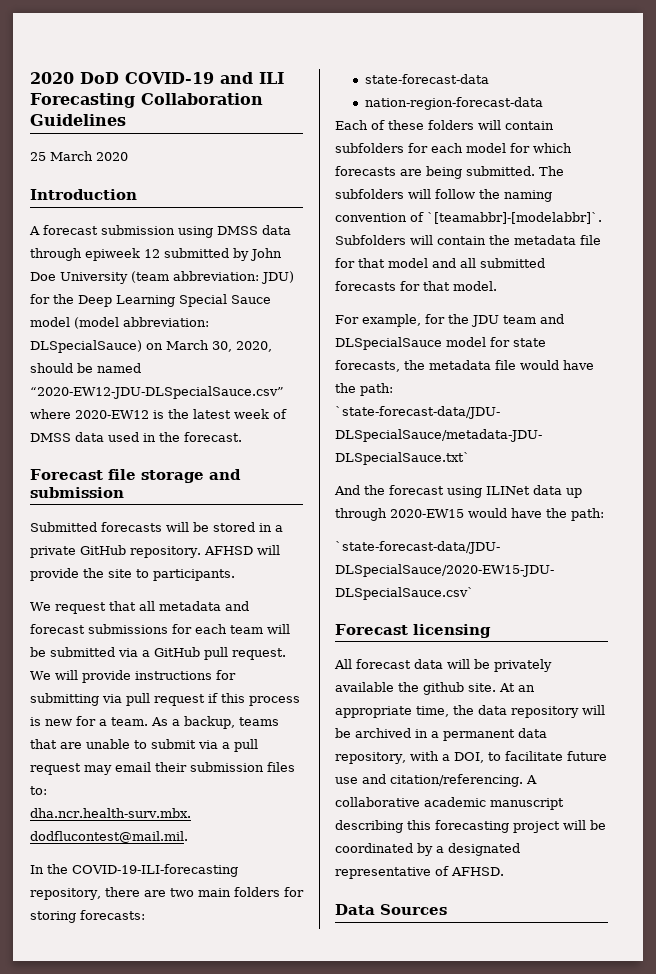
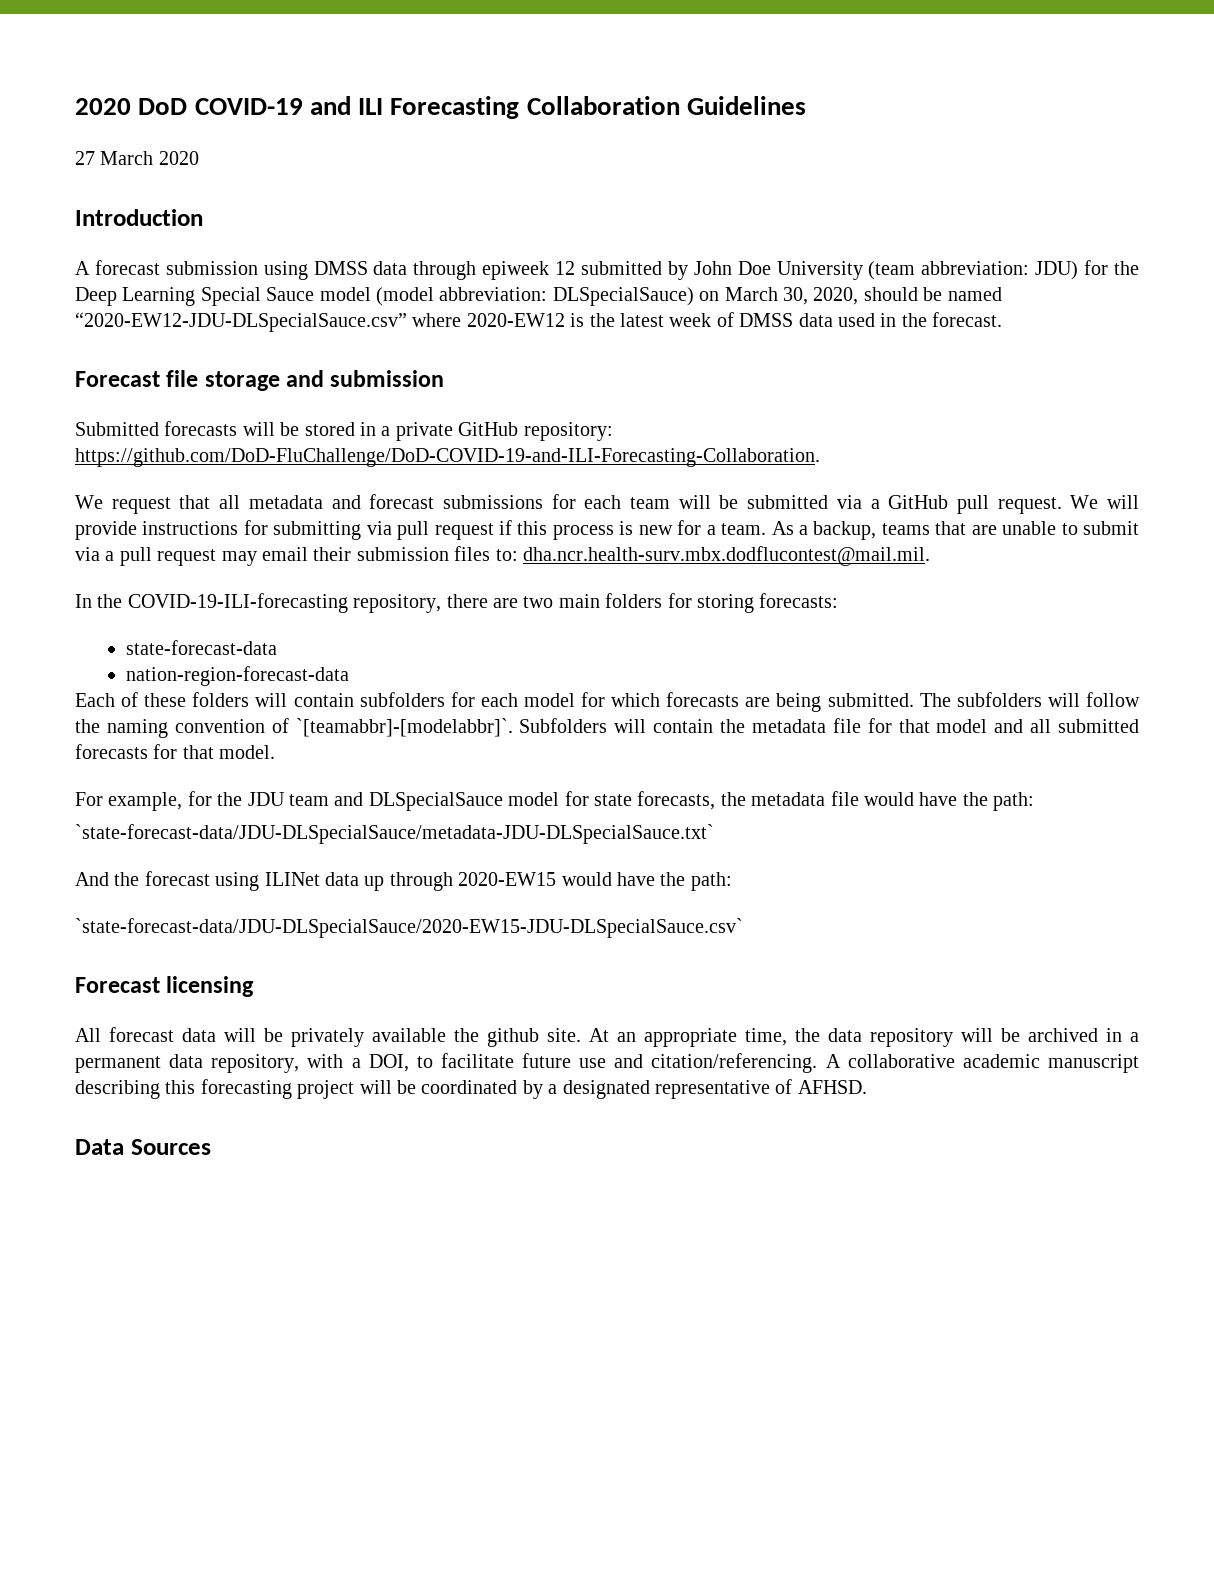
[30,152,46,161] 25 -> [75,151,95,165] 27
[130,545,280,558] [30,568,235,581] repository. AFHSD will provide the site to participants. -> [523,422,613,441] [75,448,820,467] repository: https://github.com/DoD-FluChallenge/DoD-COVID-19-and-ILI-Forecasting-Collaboration.

